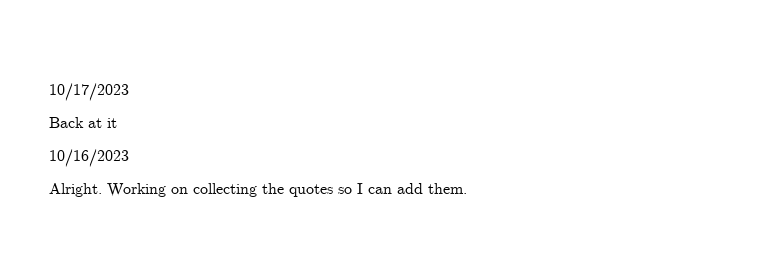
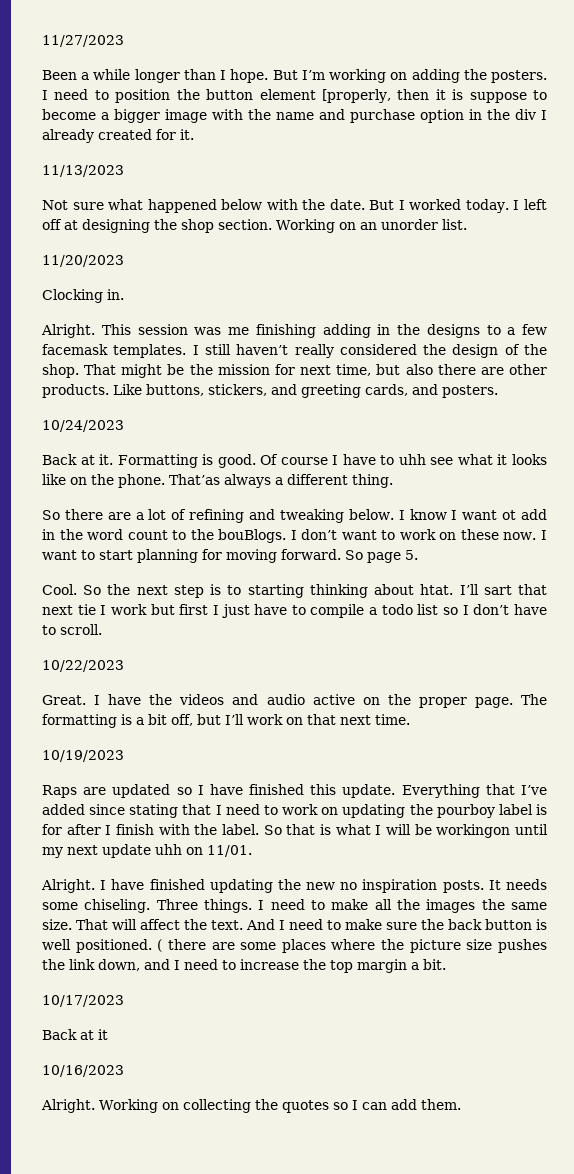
(49, 92) none -> [42,35,124,47] [42,69,547,83] [42,89,547,103] [42,109,547,123] [42,129,194,143] [42,165,124,177] [42,199,547,213] [42,219,467,233] [42,255,124,267] [42,289,124,303] [41,324,547,338] [42,344,548,358] [42,364,547,378] [42,384,498,398] [42,420,124,432] [42,454,548,468] [42,474,393,488] [42,509,547,523] [42,529,548,543] [42,549,418,563] [42,584,547,598] [42,604,547,618] [42,624,102,635] [42,660,124,672] [42,694,547,708] [42,714,410,728] [42,750,124,762] [42,784,547,798] [42,804,547,818] [42,824,549,838] [42,844,252,858] [41,879,547,893] [42,899,547,913] [42,919,547,930] [42,939,547,953] [42,959,446,973] 11/27/2023 // Been a while longer than I hope. But I’m working on adding the posters. I need to position the button element [properly, then it is suppose to become a bigger image with the name and purchase option in the div I already created for it. // 11/13/2023 // Not sure what happened below with the date. But I worked today. I left off at designing the shop section. Working on an unorder list. // 11/20/2023 // Clocking in. // Alright. This session was me finishing adding in the designs to a few facemask templates. I still haven’t really considered the design of the shop. That might be the mission for next time, but also there are other products. Like buttons, stickers, and greeting cards, and posters. // 10/24/2023 // Back at it. Formatting is good. Of course I have to uhh see what it looks like on the phone. That’as always a different thing. // So there are a lot of refining and tweaking below. I know I want ot add in the word count to the bouBlogs. I don’t want to work on these now. I want to start planning for moving forward. So page 5. // Cool. So the next step is to starting thinking about htat. I’ll sart that next tie I work but first I just have to compile a todo list so I don’t have to scroll. // 10/22/2023 // Great. I have the videos and audio active on the proper page. The formatting is a bit off, but I’ll work on that next time. // 10/19/2023 // Raps are updated so I have finished this update. Everything that I’ve added since stating that I need to work on updating the pourboy label is for after I finish with the label. So that is what I will be workingon until my next update uhh on 11/01. // Alright. I have finished updating the new no inspiration posts. It needs some chiseling. Three things. I need to make all the images the same size. That will affect the text. And I need to make sure the back button is well positioned. ( there are some places where the picture size pushes the link down, and I need to increase the top margin a bit. //

